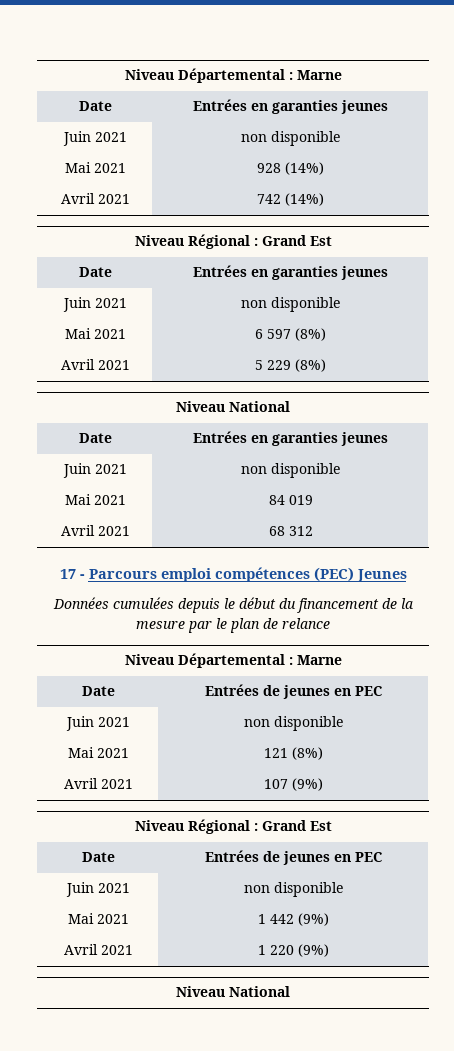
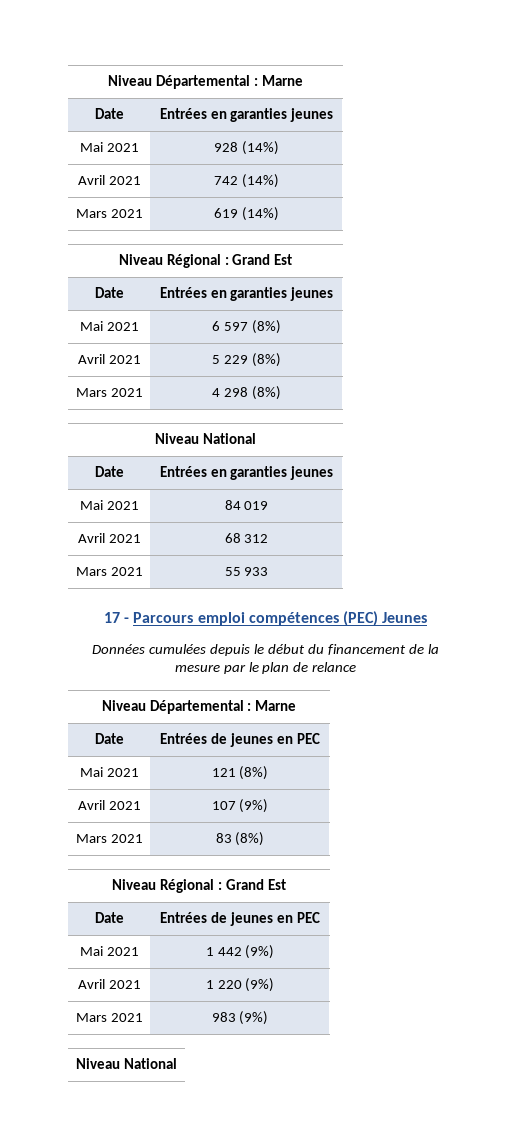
[62,131,127,146] [241,131,340,146] // Juin 2021 | non disponible -> (334, 115) none
(324, 199) none -> [76,209,143,218] [214,207,279,221] // Mars 2021 | 619 (14%)
[62,297,127,312] [241,297,340,312] // Juin 2021 | non disponible -> (334, 294) none
(326, 365) none -> [76,388,143,397] [212,386,281,400] // Mars 2021 | 4 298 (8%)
[62,463,127,478] [241,463,340,478] // Juin 2021 | non disponible -> (334, 473) none
(313, 531) none -> [76,567,143,576] [224,567,269,576] // Mars 2021 | 55 933
[65,716,130,731] [244,716,343,731] // Juin 2021 | non disponible -> (320, 738) none
(323, 784) none -> [76,834,143,843] [215,832,265,846] // Mars 2021 | 83 (8%)
[65,882,130,897] [244,882,343,897] // Juin 2021 | non disponible -> (320, 917) none
(329, 950) none -> [76,1013,143,1022] [211,1011,269,1025] // Mars 2021 | 983 (9%)

